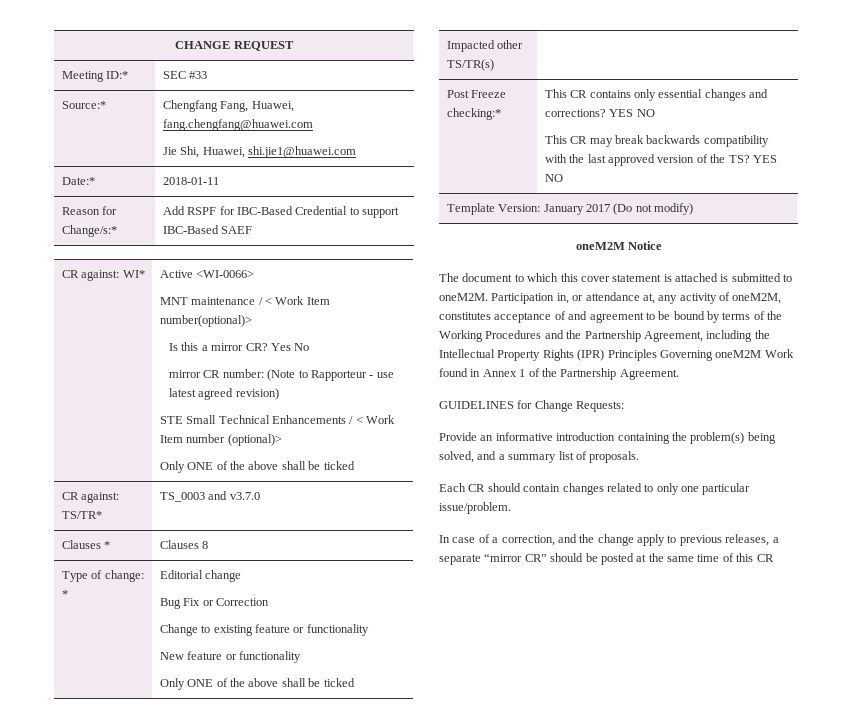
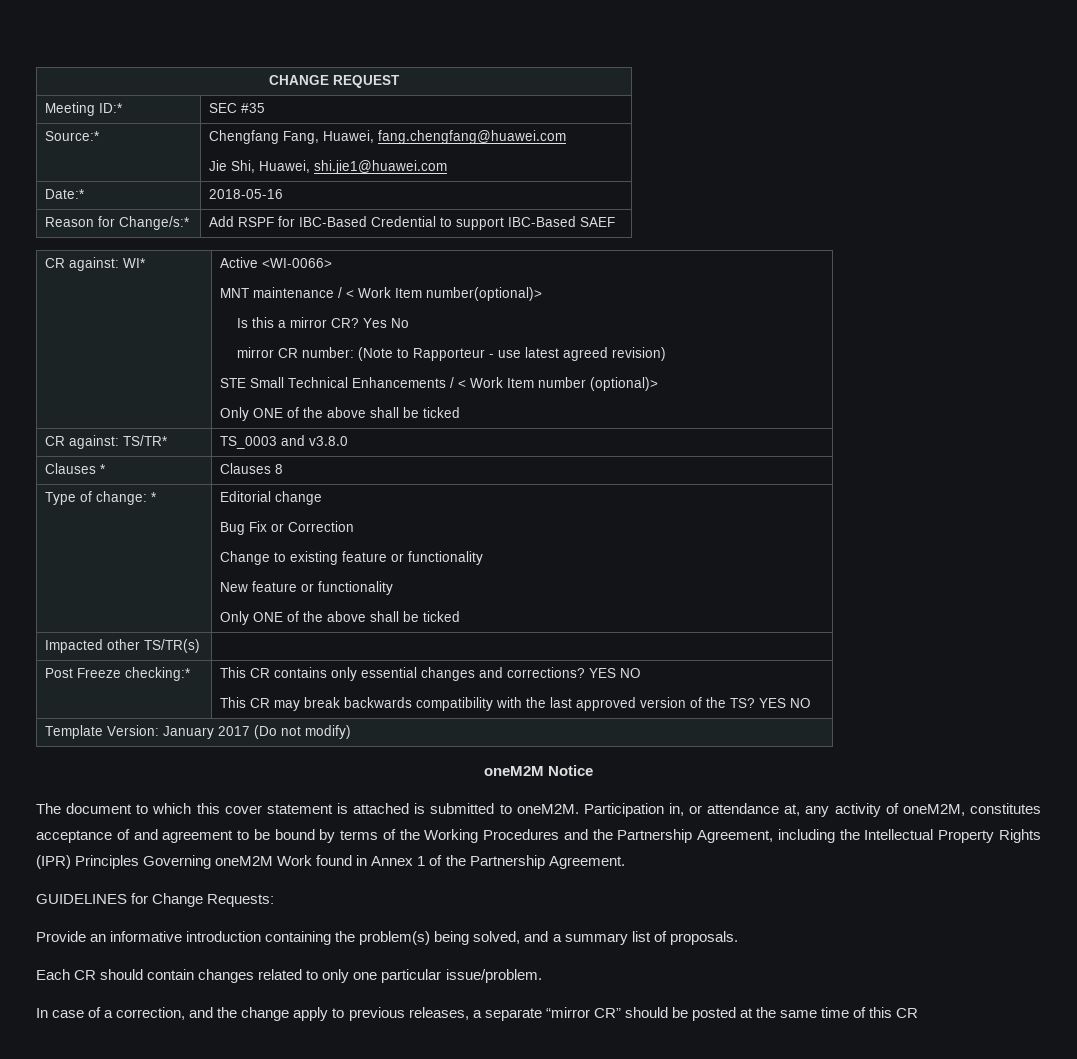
[189,71,208,79] #33 -> [241,103,266,113] #35
[162,177,219,185] 2018-01-11 -> [209,189,284,199] 2018-05-16
[229,492,260,500] v3.7.0 -> [309,436,349,446] v3.8.0

